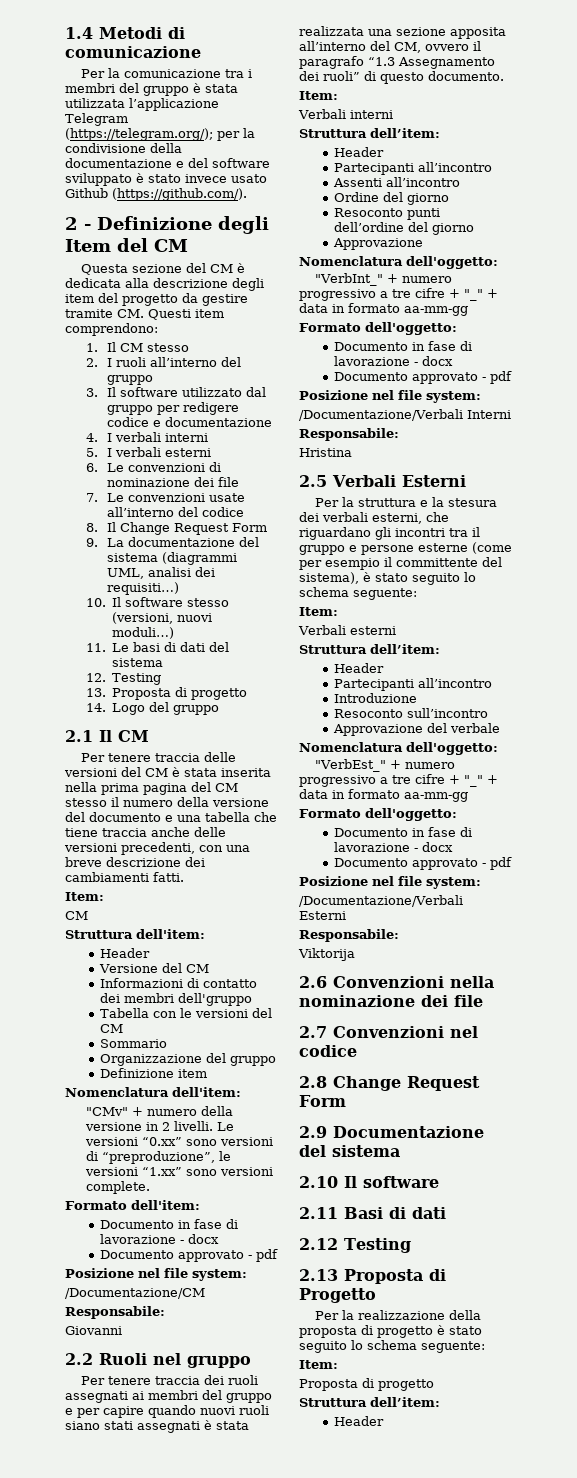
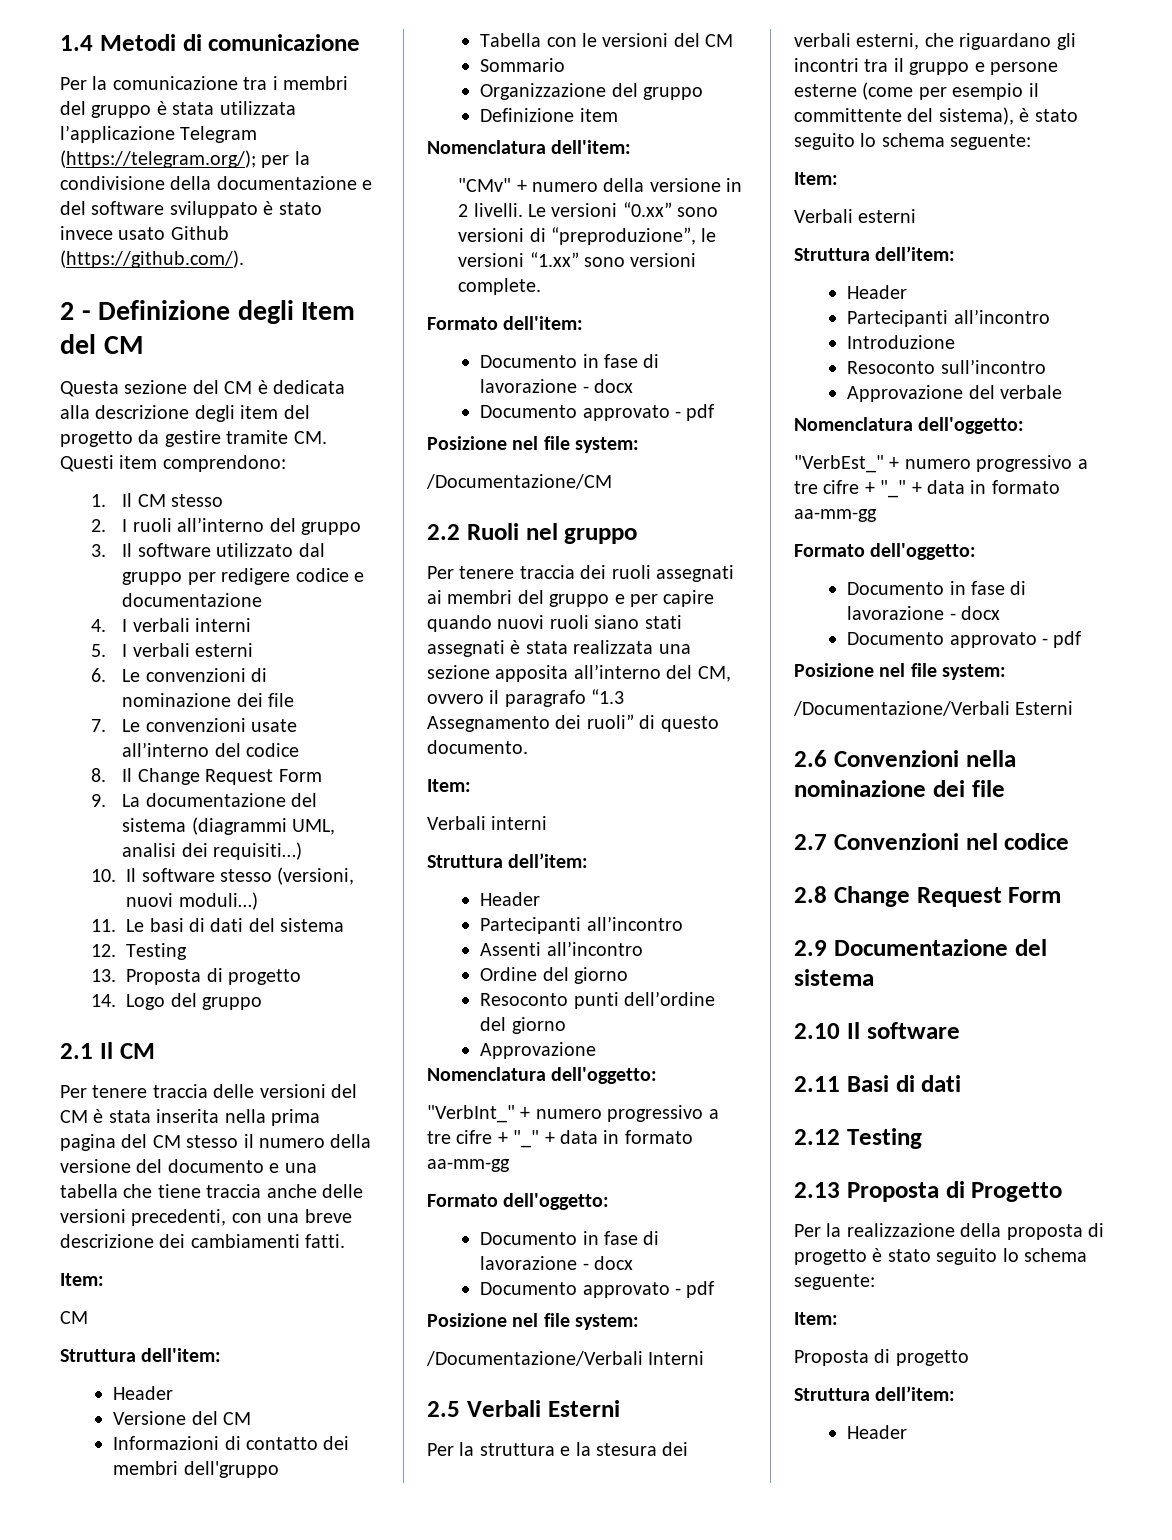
[65,1306,165,1319] [65,1326,122,1335] // Responsabile: // Giovanni -> (612, 481) none
[299,428,399,441] [299,448,352,457] // Responsabile: // Hristina -> (705, 1358) none
[299,929,399,942] [298,948,355,961] // Responsabile: // Viktorija -> (1074, 708) none

